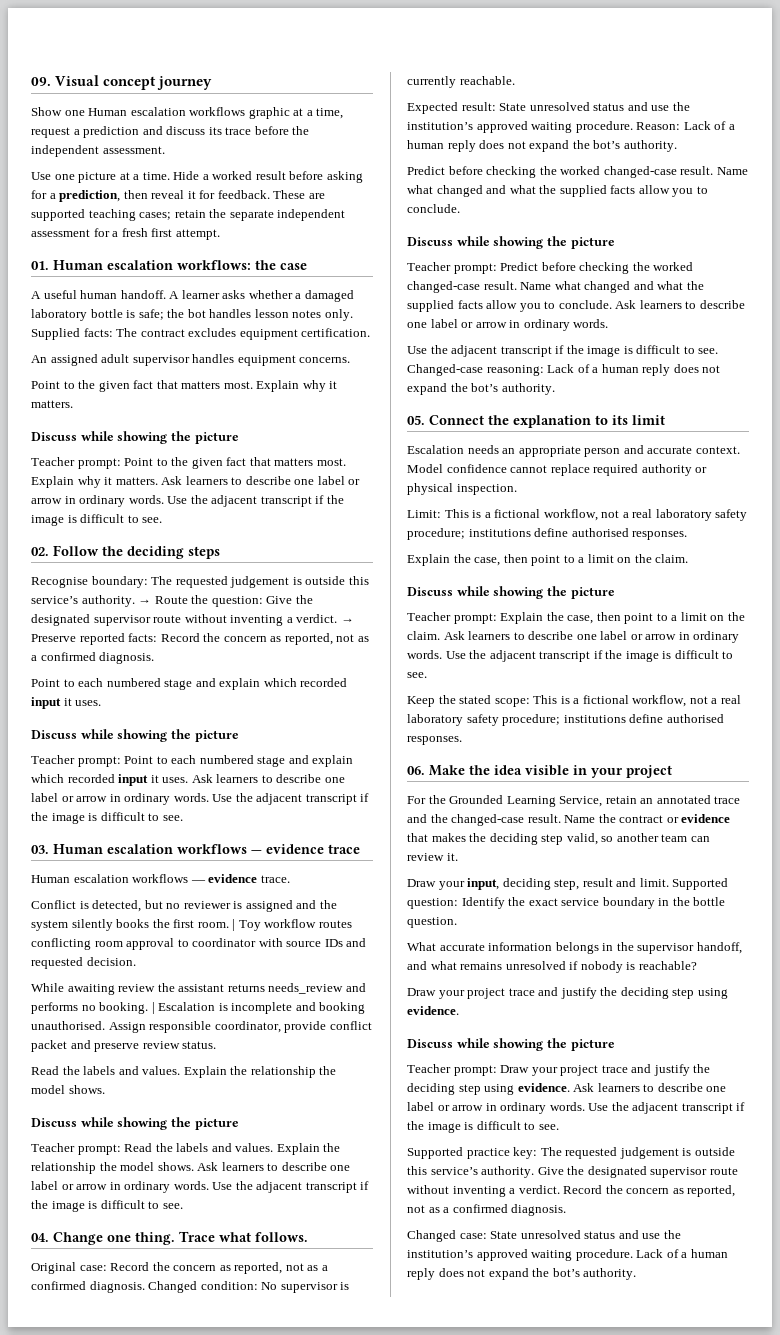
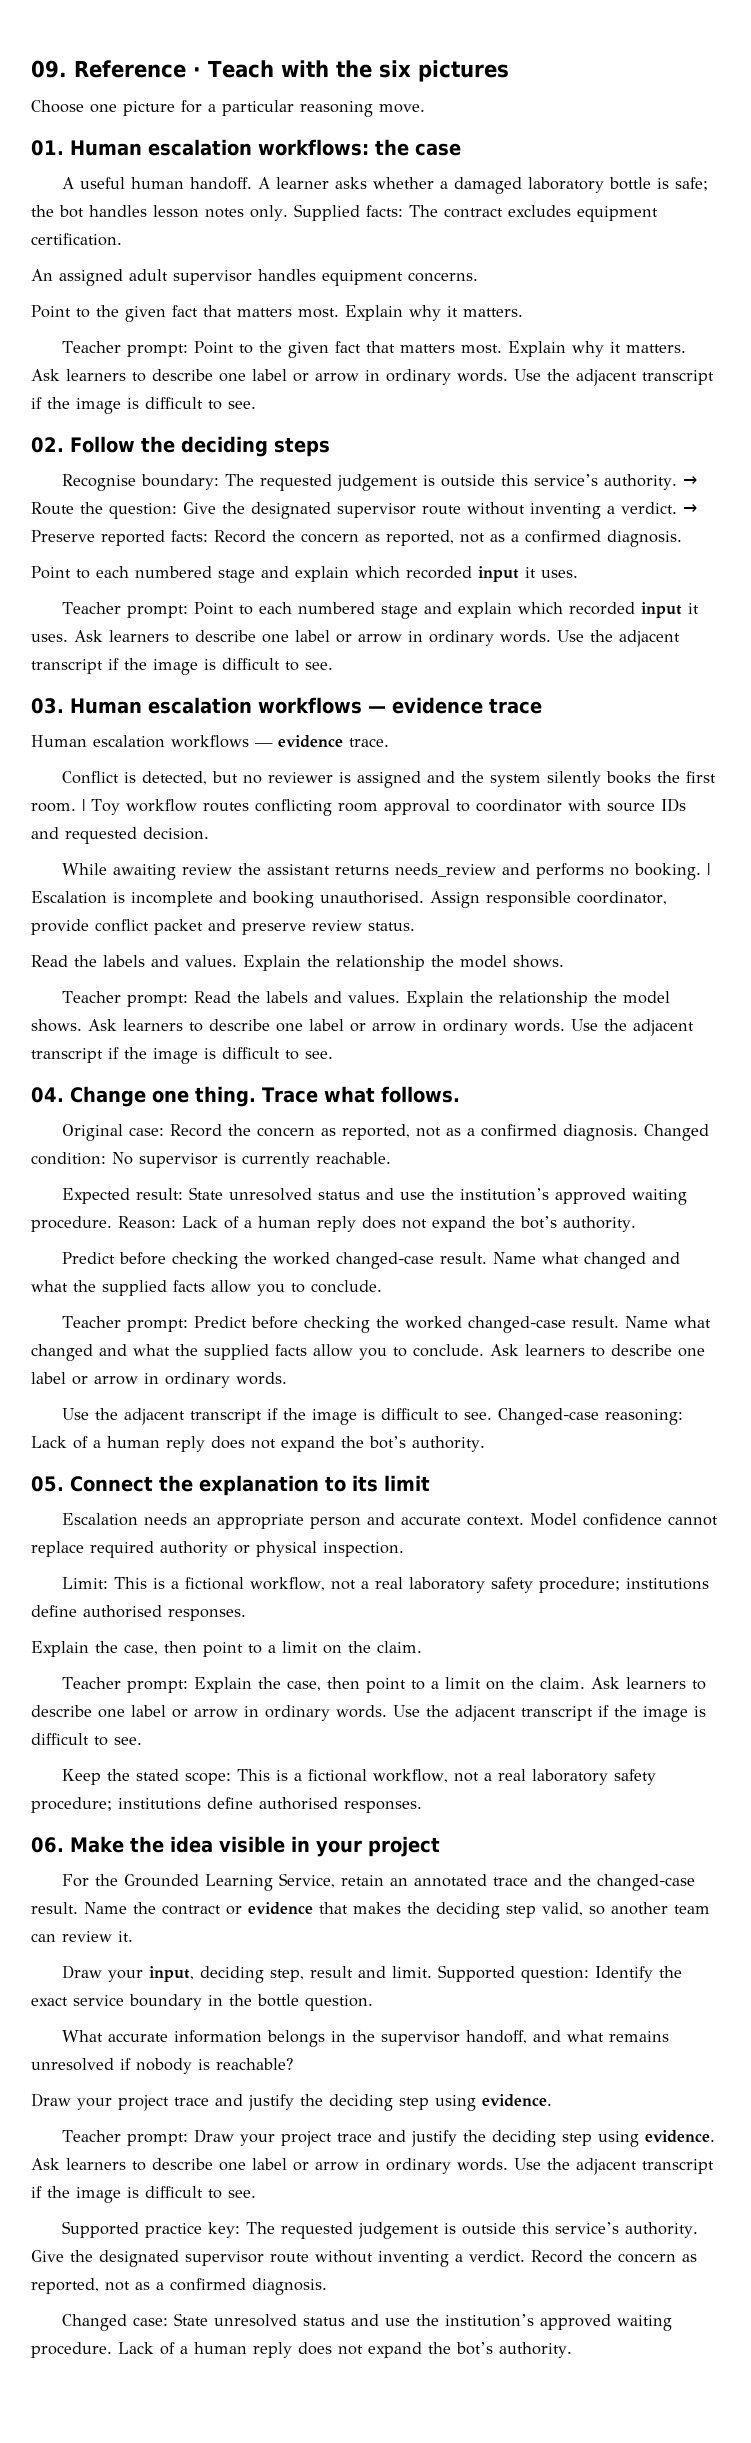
[55,75,213,90] [31,107,344,119] [31,126,310,138] [31,145,165,157] [31,171,363,183] [31,190,325,202] [31,209,346,221] [31,228,220,240] Visual concept journey // Show one Human escalation workflows graphic at a time, request a prediction and discuss its trace before the independent assessment. // Use one picture at a time. Hide a worked result before asking for a prediction, then reveal it for feedback. These are supported teaching cases; retain the separate independent assessment for a fresh first attempt. -> [74,60,509,82] [31,100,425,117] Reference · Teach with the six pictures // Choose one picture for a particular reasoning move.
[31,431,239,444] // Discuss while showing the picture -> (523, 312) none
[31,729,239,742] // Discuss while showing the picture -> (578, 574) none
[31,1117,239,1130] // Discuss while showing the picture -> (564, 961) none
[407,236,615,249] // Discuss while showing the picture -> (382, 1286) none
[407,586,615,599] // Discuss while showing the picture -> (422, 1647) none
[407,1038,615,1051] // Discuss while showing the picture -> (552, 2100) none

